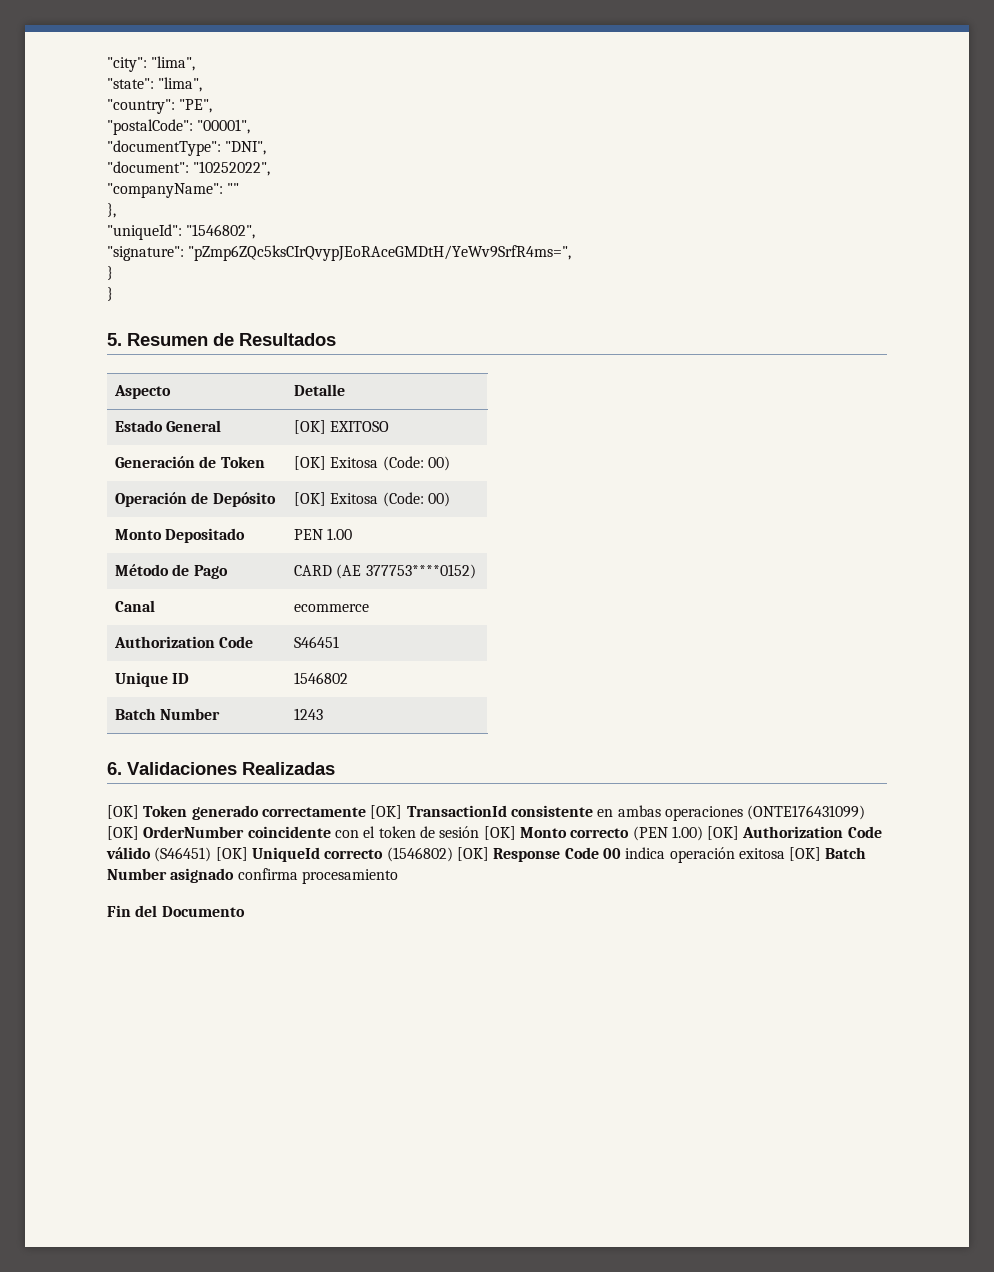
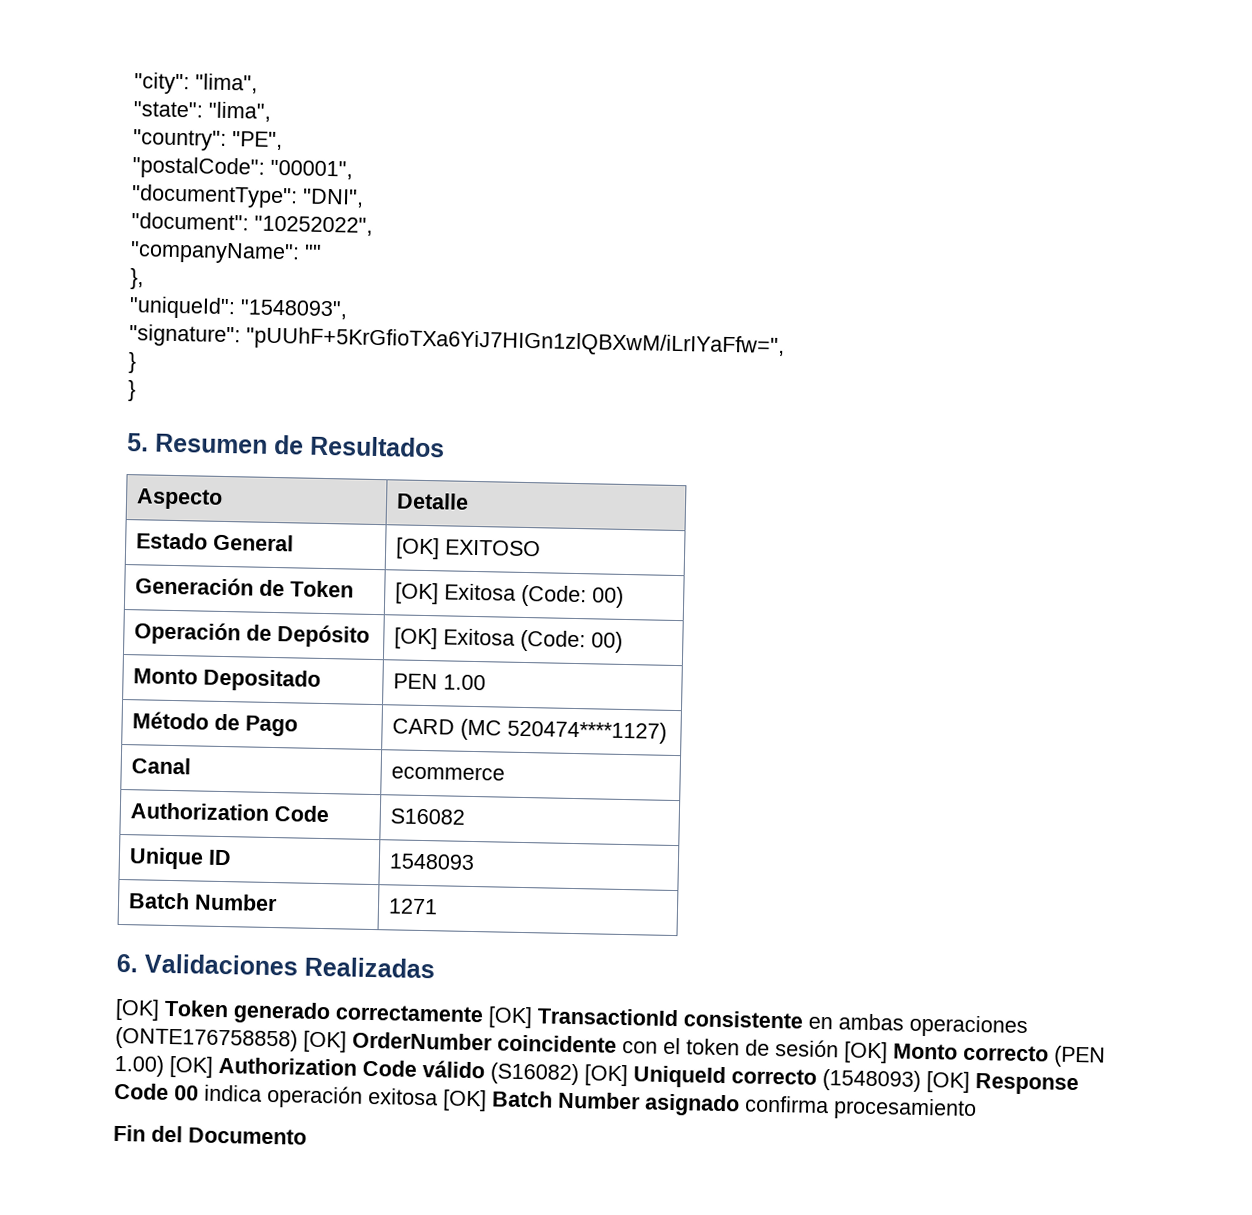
[186,224,256,239] "1546802", -> [240,299,348,320] "1548093",
[188,245,572,261] "pZmp6ZQc5ksCIrQvypJEoRAceGMDtH/YeWv9SrfR4ms=", -> [246,326,785,359] "pUUhF+5KrGfioTXa6YiJ7HIGn1zlQBXwM/iLrIYaFfw=",
[336,564,476,579] (AE 377753****0152) -> [459,718,667,744] (MC 520474****1127)
[294,636,340,648] S46451 -> [389,808,465,825] S16082
[294,672,349,684] 1546802 -> [388,853,475,871] 1548093
[294,708,324,720] 1243 -> [387,898,438,915] 1271
[747,805,866,820] (ONTE176431099) -> [115,1026,298,1052] (ONTE176758858)
[154,847,212,862] (S46451) -> [490,1062,579,1086] (S16082)
[386,847,453,862] (1546802) -> [822,1069,921,1092] (1548093)

